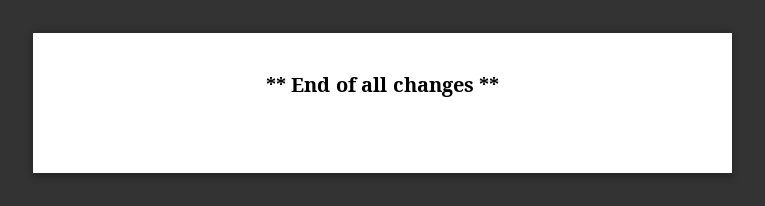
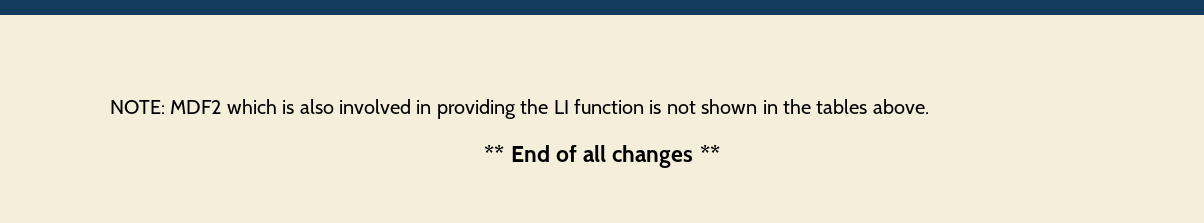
(266, 84) none -> [110,99,929,119] NOTE: MDF2 which is also involved in providing the LI function is not shown in the tables above. //

